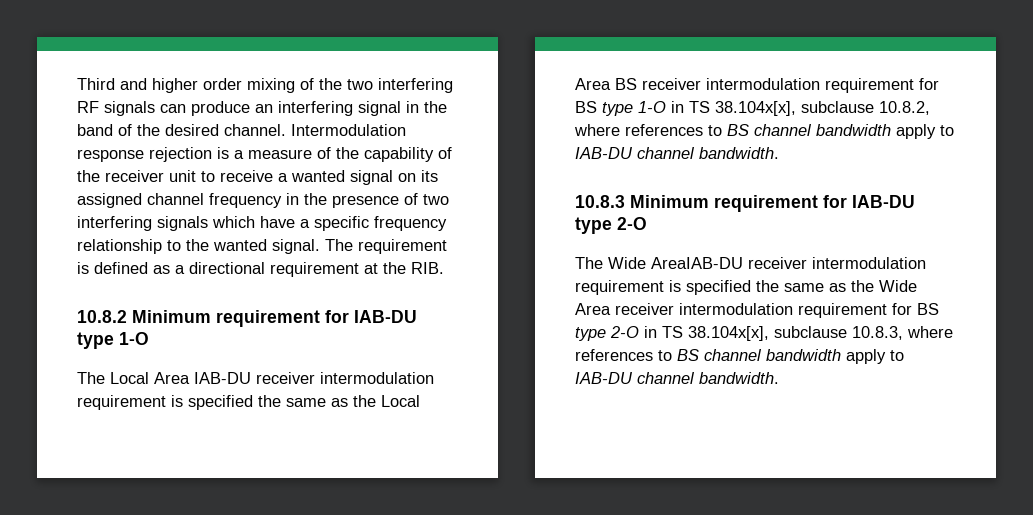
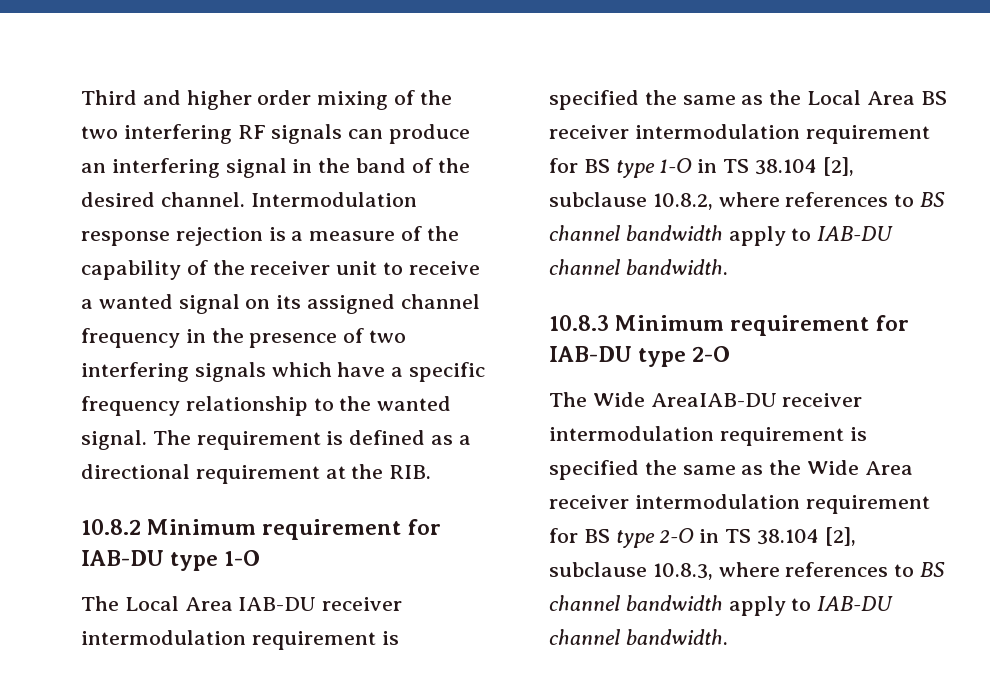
[715,101,796,116] 38.104x[x], -> [754,157,854,176] 38.104 [2],
[688,326,769,341] 38.104x[x], -> [756,527,856,546] 38.104 [2],

